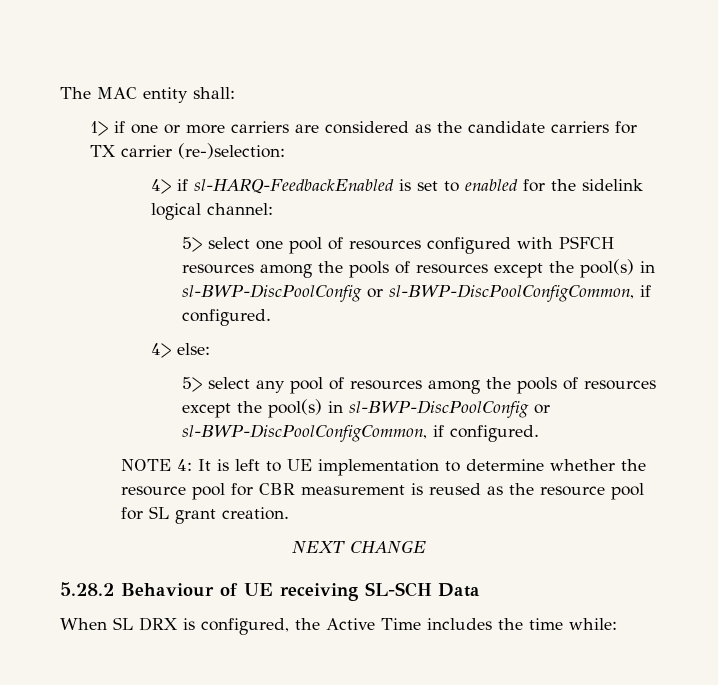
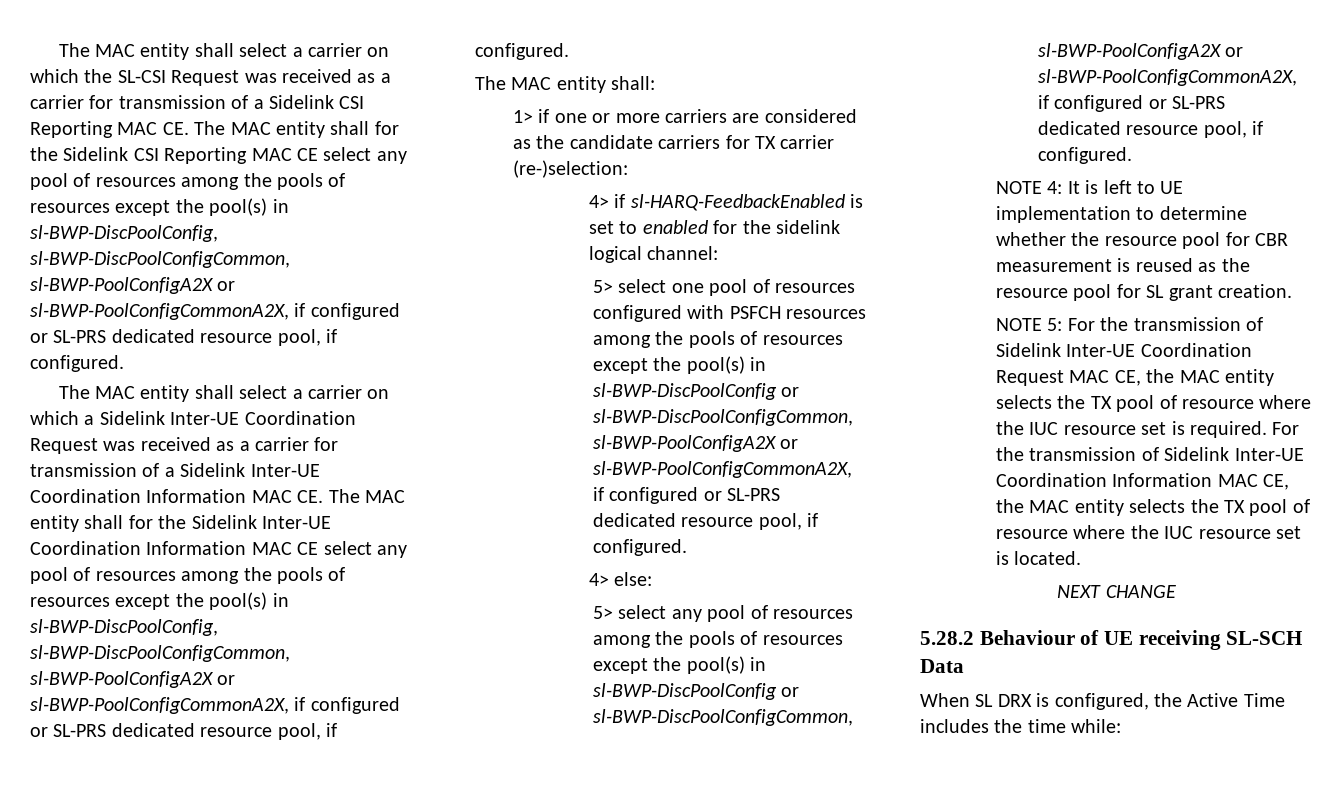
[60,87,188,103] The MAC entity -> [58,43,390,60] [30,69,391,86] [30,95,365,109] [30,121,399,138] [30,147,407,164] [30,173,346,190] [30,198,289,216] [30,225,218,242] [30,251,290,268] [30,277,236,294] [30,303,400,320] [30,329,337,346] [30,355,124,372] [58,385,390,402] [30,411,356,425] [30,437,339,454] [30,463,320,477] [30,489,405,503] [30,515,331,532] [30,541,407,558] [30,567,346,584] [30,592,289,610] [30,619,218,636] [30,645,290,662] [30,671,236,688] [30,697,400,714] [30,723,337,740] [475,43,569,60] [475,76,606,93] The MAC entity shall select a carrier on which the SL-CSI Request was received as a carrier for transmission of a Sidelink CSI Reporting MAC CE. The MAC entity shall for the Sidelink CSI Reporting MAC CE select any pool of resources among the pools of resources except the pool(s) in sl-BWP-DiscPoolConfig, sl-BWP-DiscPoolConfigCommon, sl-BWP-PoolConfigA2X or sl-BWP-PoolConfigCommonA2X, if configured or SL-PRS dedicated resource pool, if configured. // The MAC entity shall select a carrier on which a Sidelink Inter-UE Coordination Request was received as a carrier for transmission of a Sidelink Inter-UE Coordination Information MAC CE. The MAC entity shall for the Sidelink Inter-UE Coordination Information MAC CE select any pool of resources among the pools of resources except the pool(s) in sl-BWP-DiscPoolConfig, sl-BWP-DiscPoolConfigCommon, sl-BWP-PoolConfigA2X or sl-BWP-PoolConfigCommonA2X, if configured or SL-PRS dedicated resource pool, if configured. // The MAC entity
(634, 293) none -> [592,435,799,452] [592,461,852,478] [592,487,781,504] [592,513,802,530] sl-BWP-PoolConfigA2X or sl-BWP-PoolConfigCommonA2X, if configured or SL-PRS dedicated resource pool,
(427, 433) none -> [1037,43,1244,60] [1037,69,1297,86] [1037,95,1226,112] [1037,121,1247,138] sl-BWP-PoolConfigA2X or sl-BWP-PoolConfigCommonA2X, if configured or SL-PRS dedicated resource pool,
(289, 513) none -> [996,317,1264,331] [996,343,1252,357] [996,369,1275,386] [996,395,1312,412] [996,421,1300,438] [996,447,1304,461] [996,473,1290,490] [996,499,1310,516] [996,525,1302,539] [996,551,1082,565] // NOTE 5: For the transmission of Sidelink Inter-UE Coordination Request MAC CE, the MAC entity selects the TX pool of resource where the IUC resource set is required. For the transmission of Sidelink Inter-UE Coordination Information MAC CE, the MAC entity selects the TX pool of resource where the IUC resource set is located.

